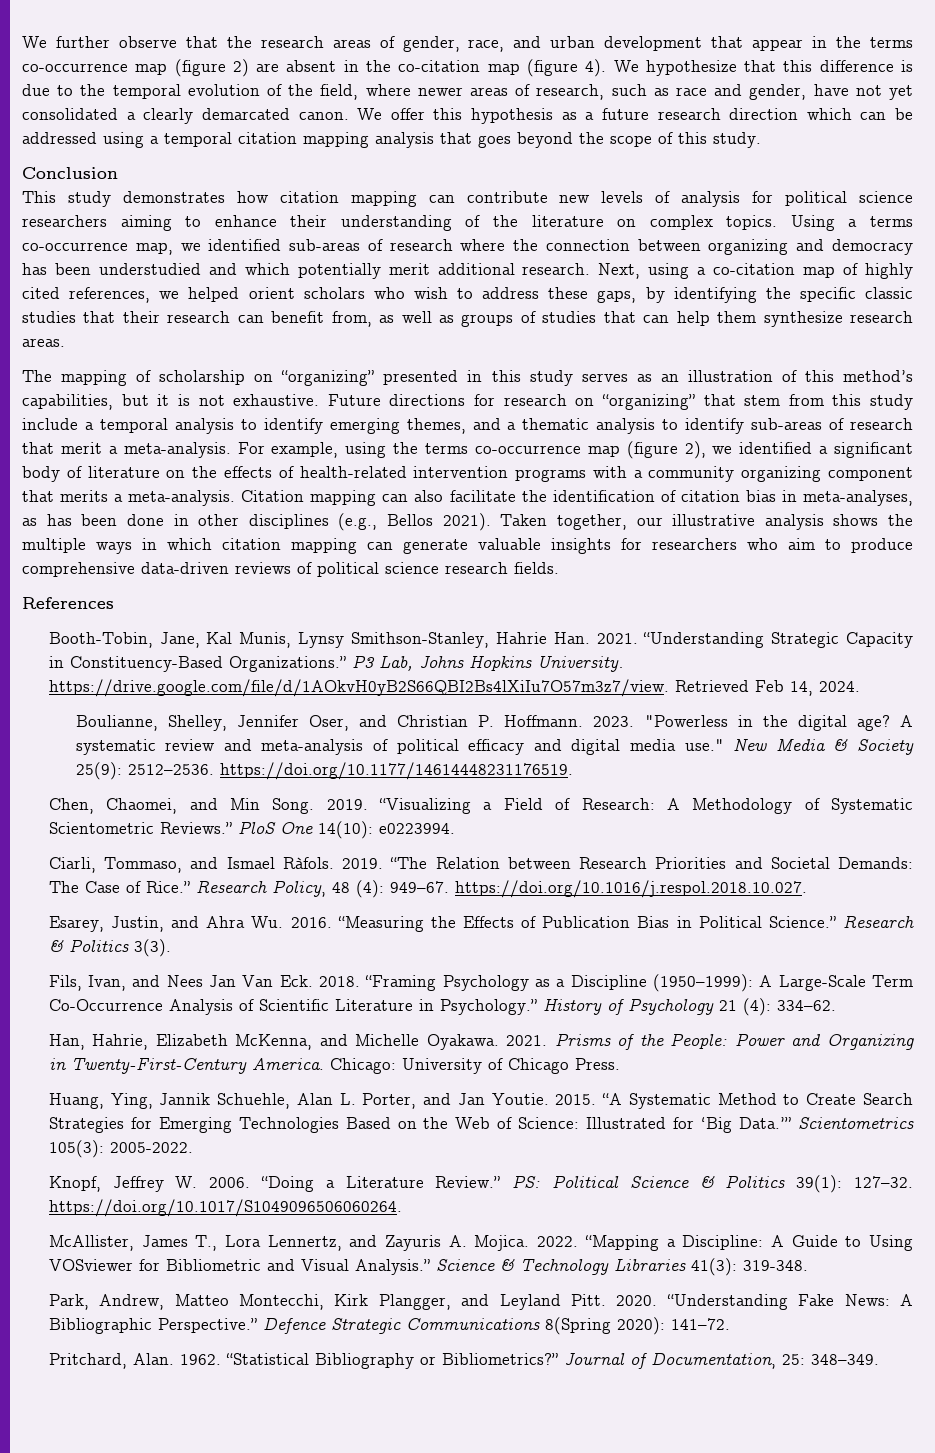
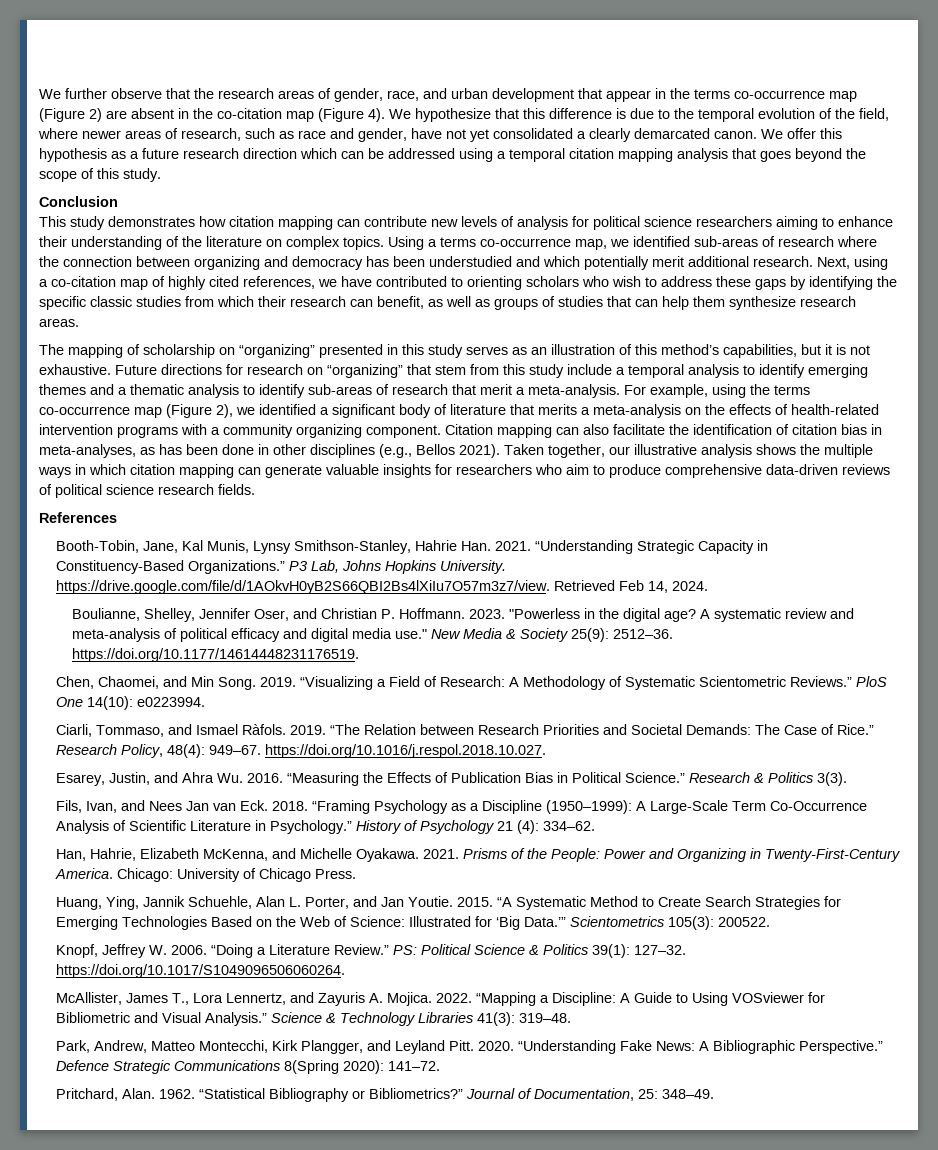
[174,59,226,77] (figure -> [39,108,85,122] (Figure
[526,59,578,77] (figure -> [318,108,364,122] (Figure
[188,287,295,302] helped orient -> [341,276,522,290] have contributed to orienting
[597,290,637,303] gaps, -> [755,279,786,290] gaps
[83,311,116,323] that -> [185,296,254,307] from which
[271,311,372,327] benefit from, -> [377,296,424,309] benefit,
[406,418,466,434] themes, -> [39,384,86,395] themes
[626,441,678,459] (figure -> [166,404,212,418] (Figure
(160, 472) none -> [510,404,681,418] that merits a meta-analysis
[828,467,914,481] [22,490,236,506] component that merits a meta-analysis. -> [366,425,441,438] component.
[127,764,214,775] 2512–2536. -> [613,629,674,639] 2512–36.
[331,880,384,898] 48 (4): -> [166,744,205,758] 48(4):
[242,975,274,987] Van -> [212,803,236,811] van
[109,1142,193,1153] 2005-2022. -> [717,917,770,927] 200522.
[742,1260,808,1271] 319-348. -> [518,1013,571,1023] 319–48.
[810,1354,879,1365] 348–349. -> [661,1089,714,1099] 348–49.

